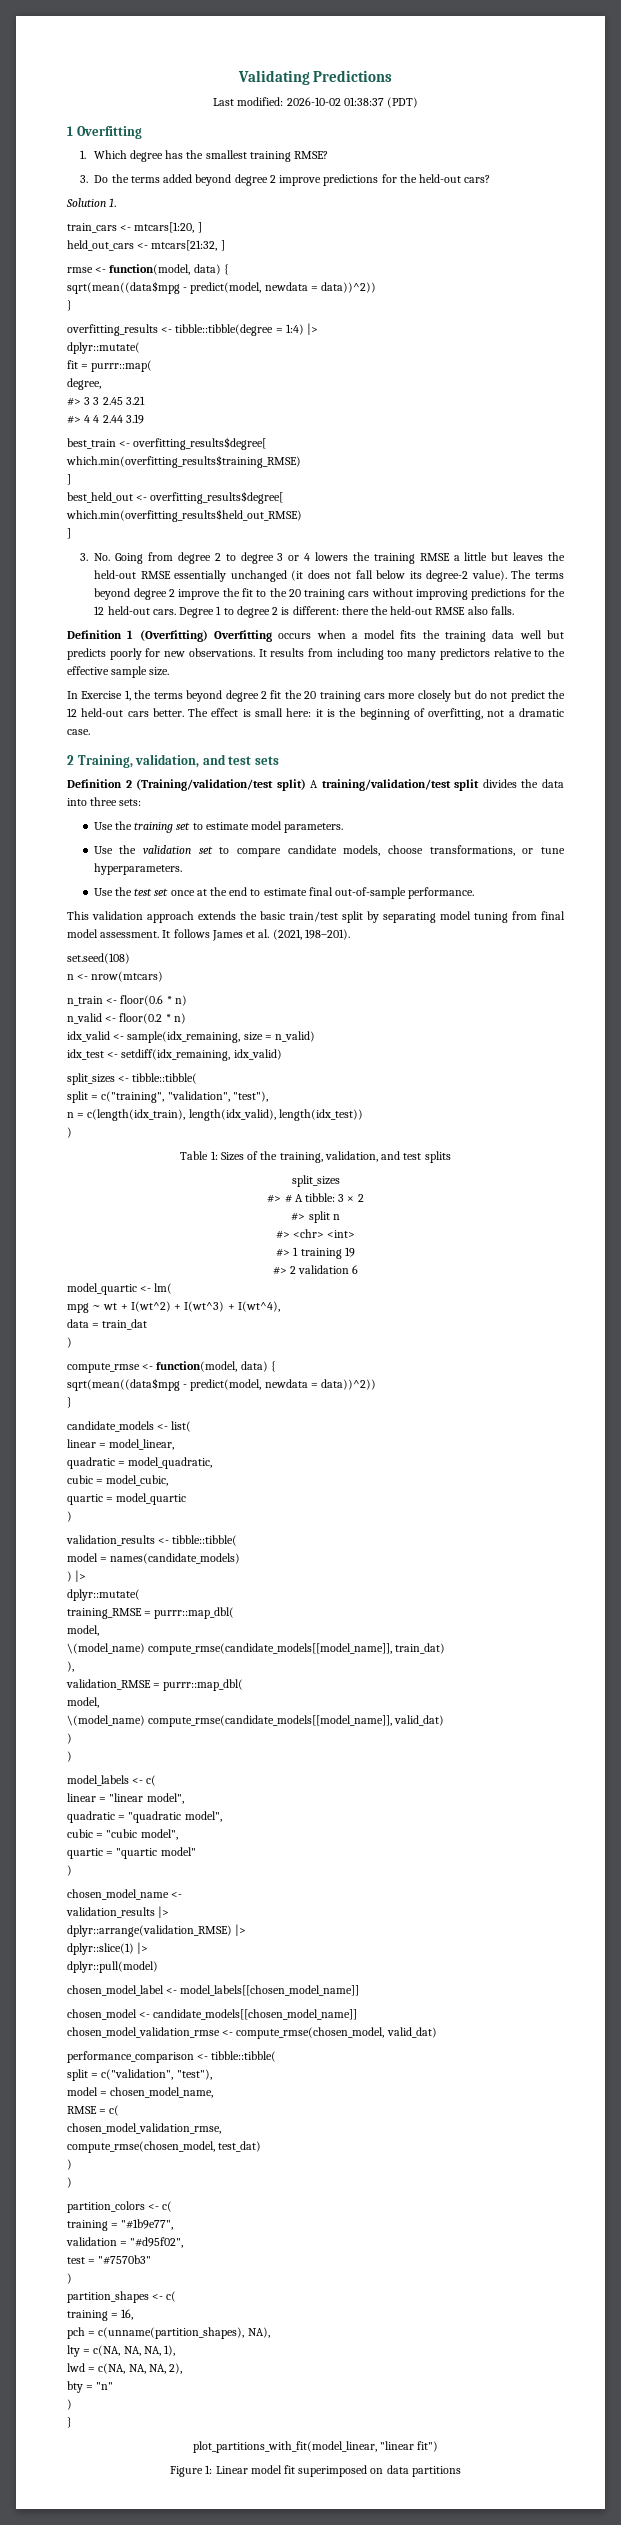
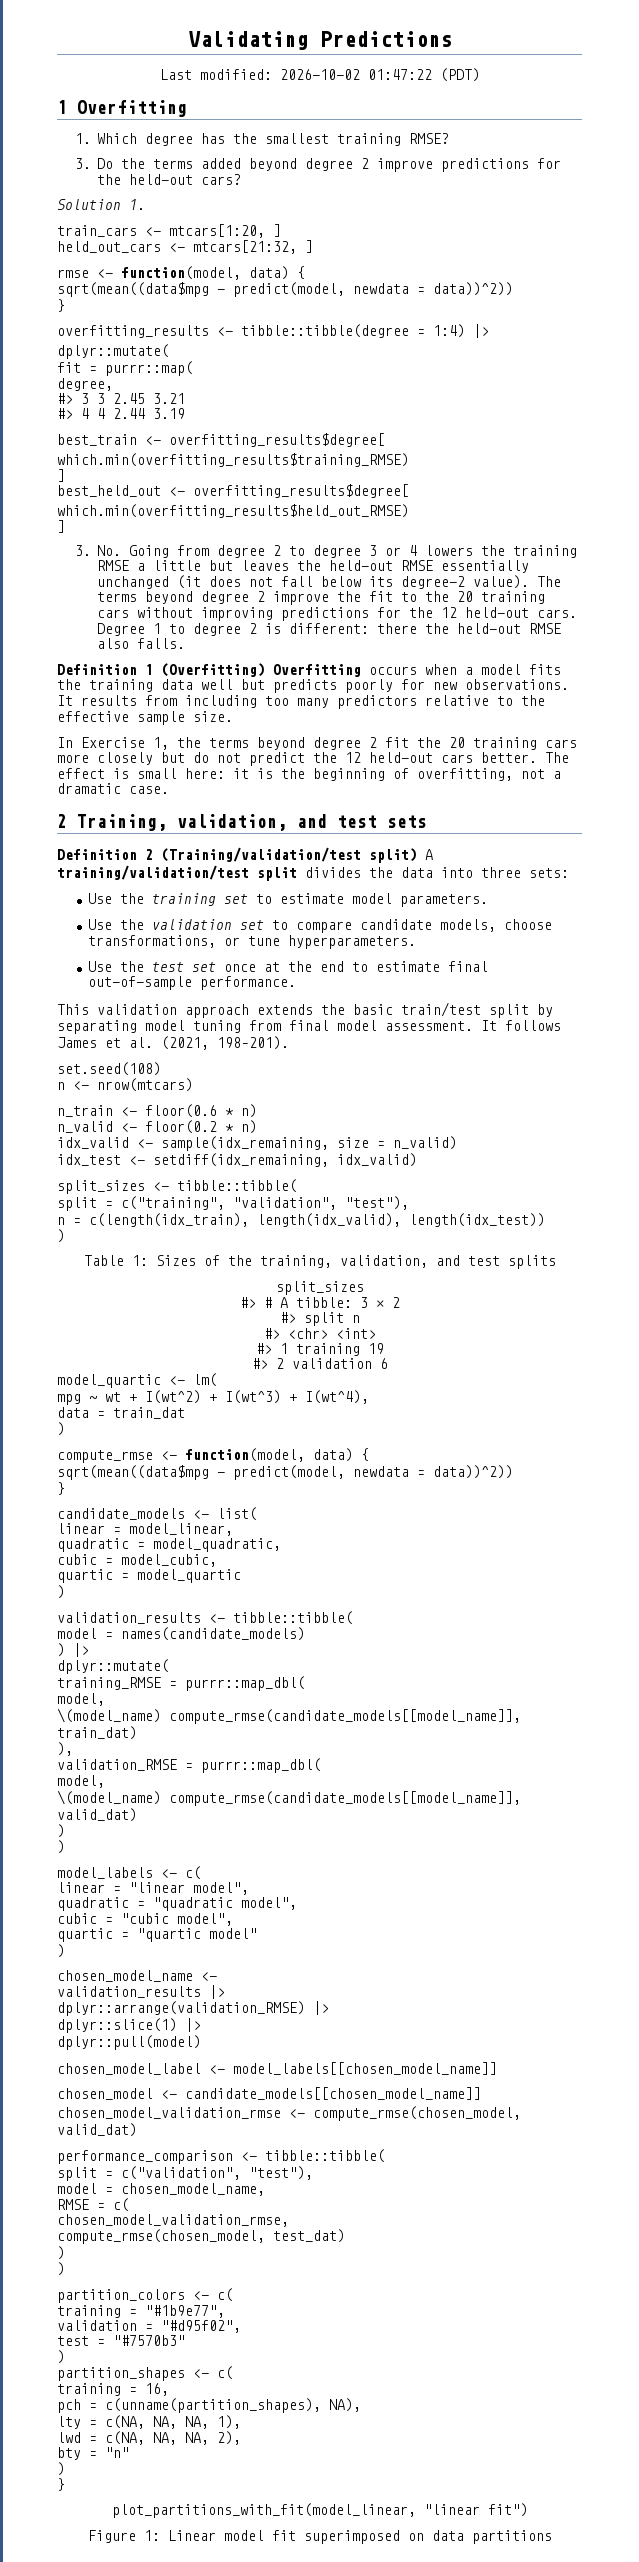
[343,97,384,106] 01:38:37 -> [367,69,432,80] 01:47:22

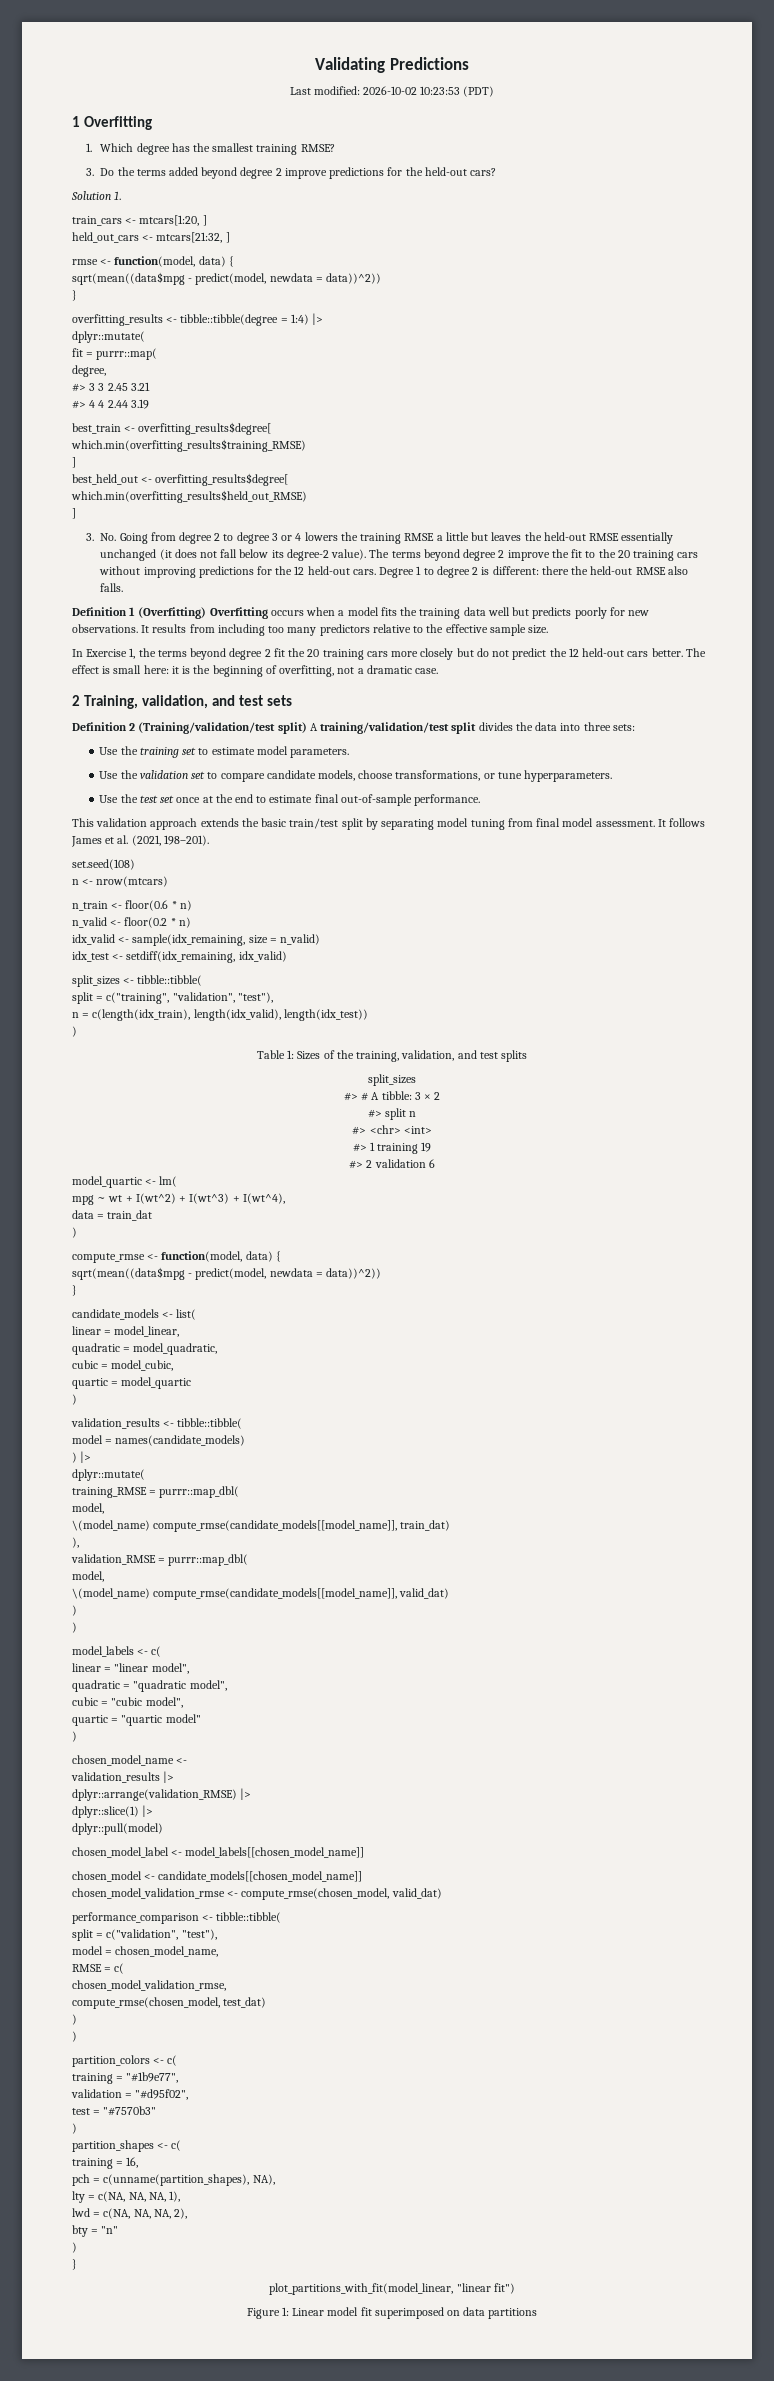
[367,69,432,80] 01:47:22 -> [420,86,461,95] 10:23:53

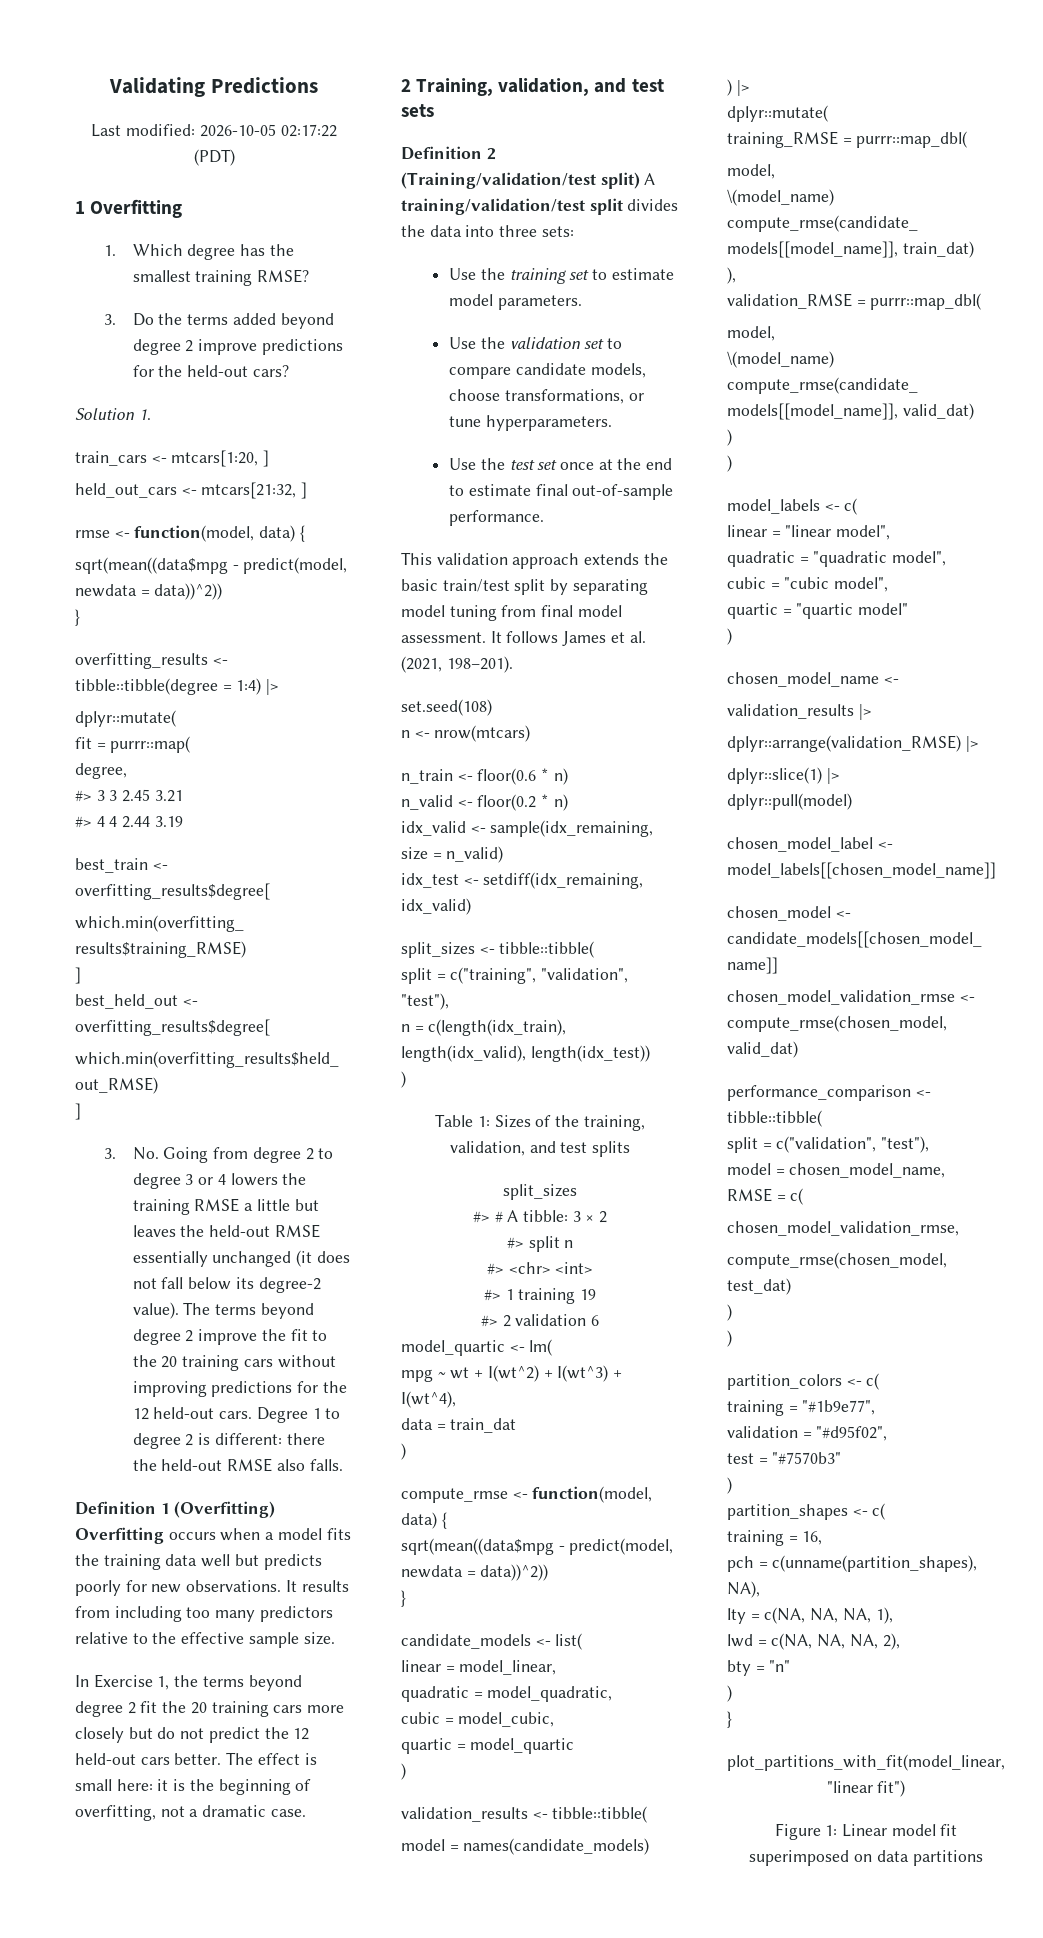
[363,86,461,95] 2026-10-02 10:23:53 -> [199,124,337,137] 2026-10-05 02:17:22

